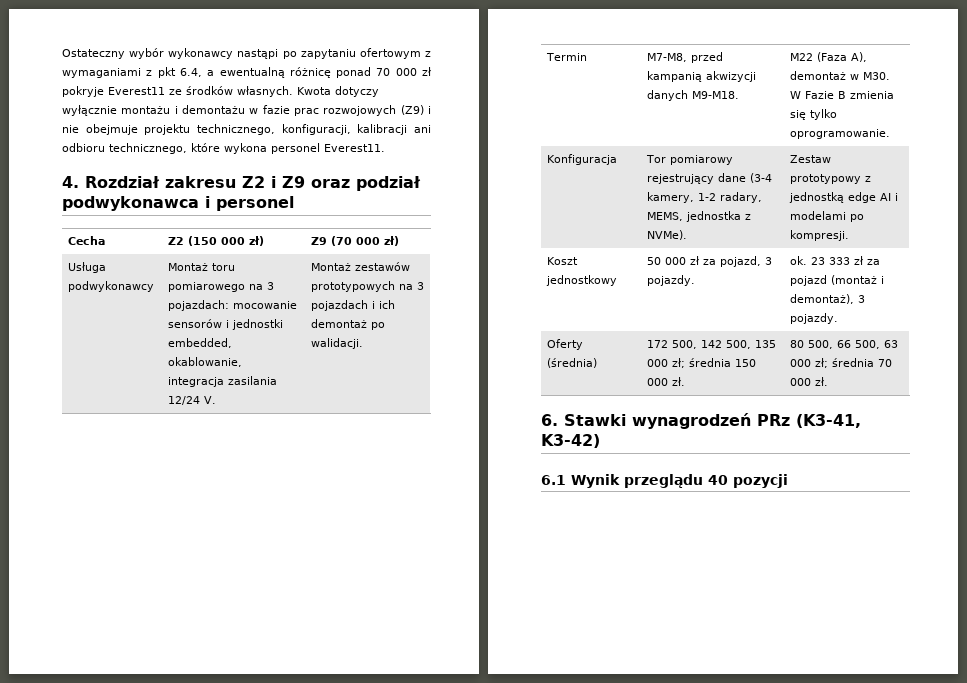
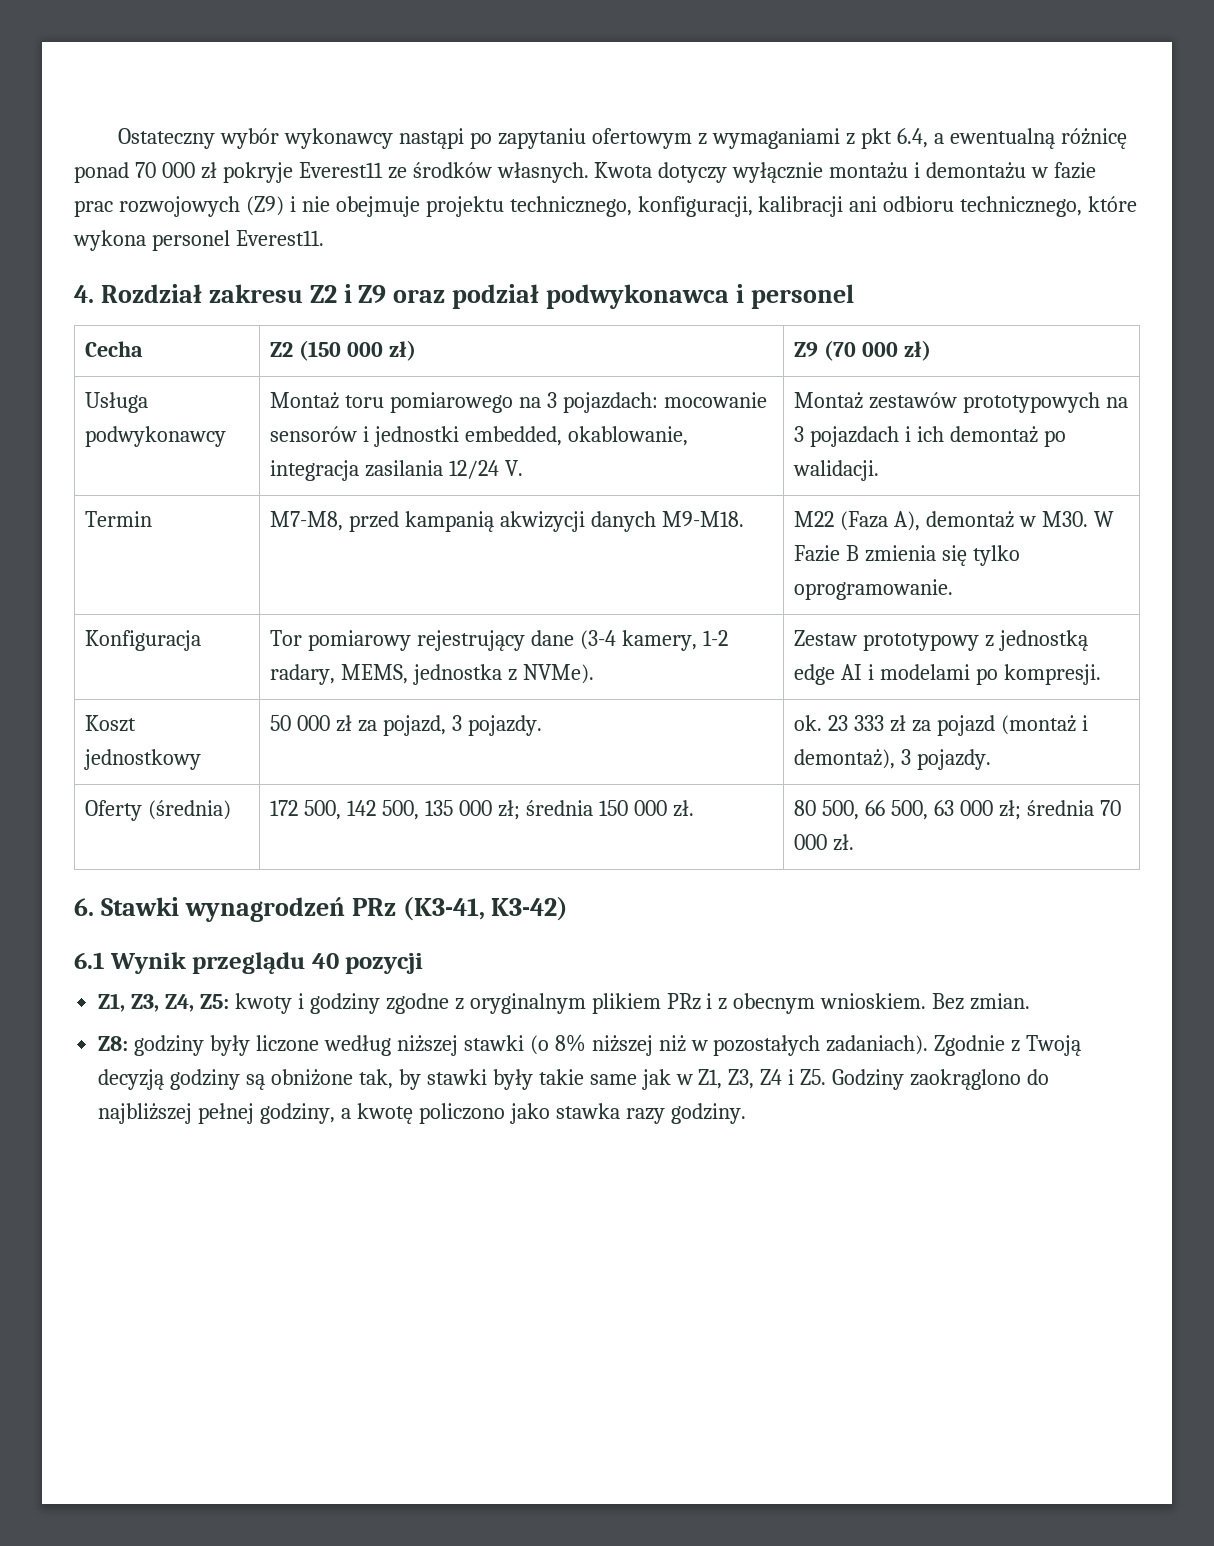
(788, 481) none -> [98,993,1031,1014] [98,1034,1082,1056] [98,1069,1050,1090] [98,1103,746,1124] // Z1, Z3, Z4, Z5: kwoty i godziny zgodne z oryginalnym plikiem PRz i z obecnym wnioskiem. Bez zmian. // Z8: godziny były liczone według niższej stawki (o 8% niższej niż w pozostałych zadaniach). Zgodnie z Twoją decyzją godziny są obniżone tak, by stawki były takie same jak w Z1, Z3, Z4 i Z5. Godziny zaokrąglono do najbliższej pełnej godziny, a kwotę policzono jako stawka razy godziny.

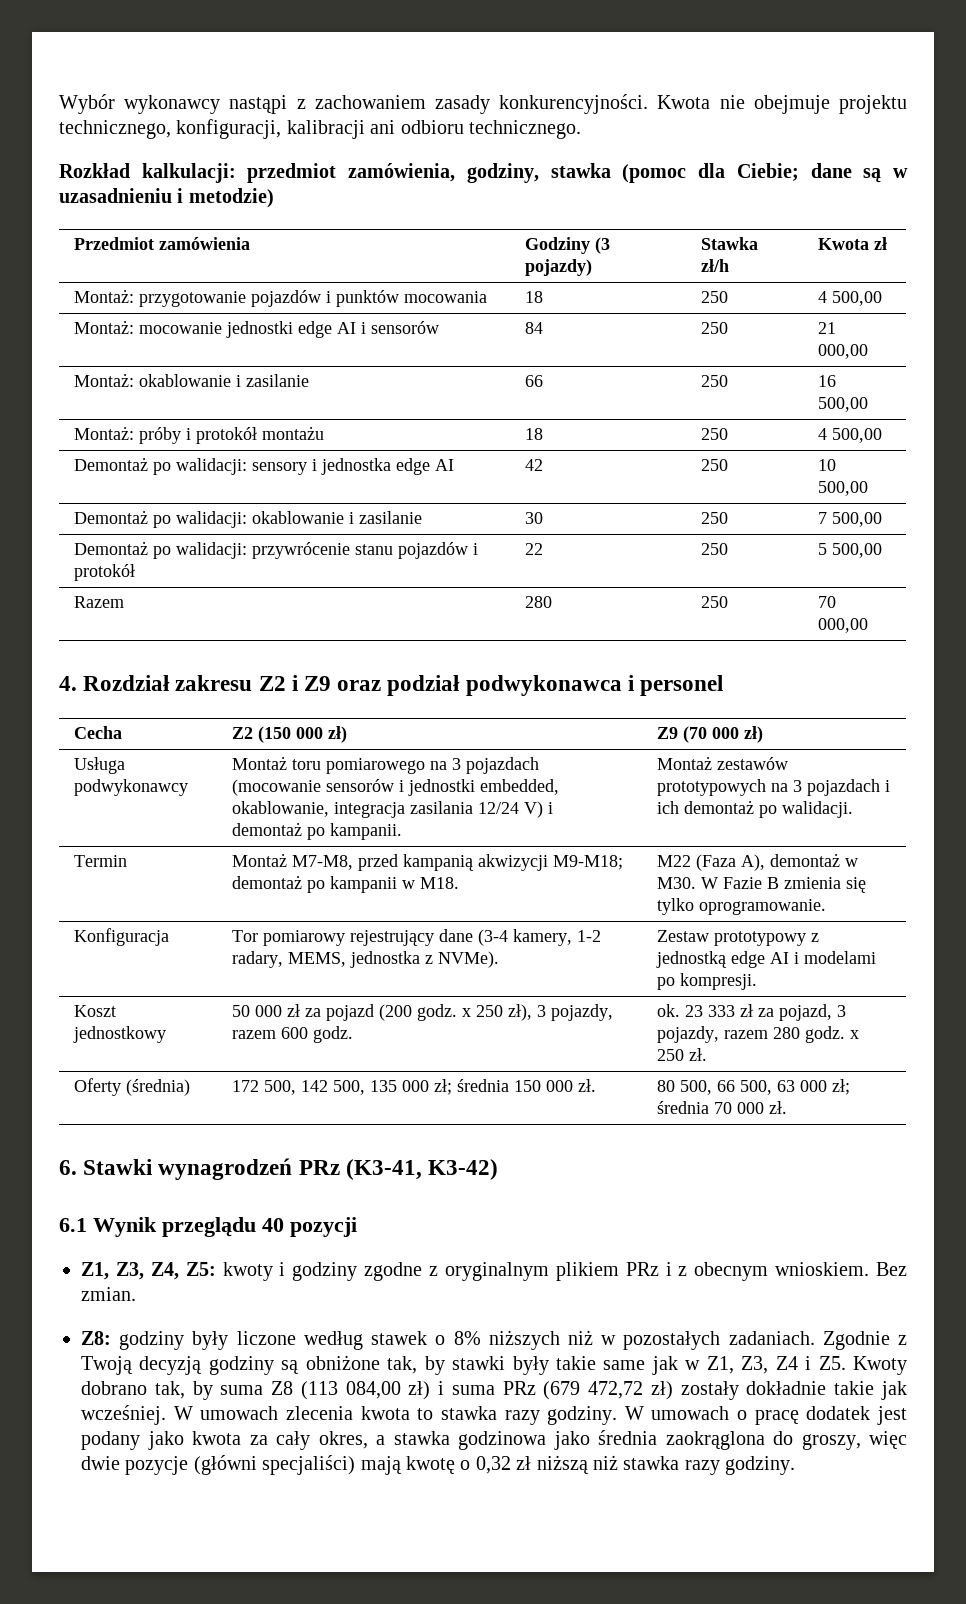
[118,128,1127,149] [74,162,1097,183] [74,196,296,217] Ostateczny wybór wykonawcy nastąpi po zapytaniu ofertowym z wymaganiami z pkt 6.4, a ewentualną różnicę ponad 70 000 zł pokryje Everest11 ze środków własnych. Kwota dotyczy wyłącznie montażu i demontażu w fazie prac rozwojowych (Z9) i -> [59,94,711,114] Wybór wykonawcy nastąpi z zachowaniem zasady konkurencyjności. Kwota
[960,196,1138,217] [73,230,324,251] technicznego, które wykona personel Everest11. -> [468,120,581,139] [59,163,909,183] [59,188,274,208] [74,237,251,250] [525,237,611,254] [525,259,593,276] [701,237,759,250] [701,259,730,272] [818,237,888,250] [74,289,488,307] [525,291,544,303] [701,291,729,303] [818,291,883,306] [74,320,440,338] [525,322,544,334] [701,322,729,334] [818,322,837,334] [818,344,869,359] [74,373,310,387] [525,375,544,387] [701,375,729,387] [818,375,837,387] [818,397,869,412] [74,426,325,444] [525,428,544,440] [701,428,729,440] [818,428,883,443] [74,457,455,475] [525,459,544,471] [701,459,729,471] [818,459,837,471] [818,481,869,496] [74,510,423,528] [525,512,544,524] [701,512,729,524] [818,512,883,527] [74,541,479,559] [74,564,136,581] [525,543,544,555] [701,543,729,555] [818,543,883,558] [74,596,125,608] [525,596,553,608] [701,596,729,608] [818,596,837,608] [818,618,869,633] technicznego. // Rozkład kalkulacji: przedmiot zamówienia, godziny, stawka (pomoc dla Ciebie; dane są w uzasadnieniu i metodzie) // Przedmiot zamówienia | Godziny (3 pojazdy) | Stawka zł/h | Kwota zł // Montaż: przygotowanie pojazdów i punktów mocowania | 18 | 250 | 4 500,00 // Montaż: mocowanie jednostki edge AI i sensorów | 84 | 250 | 21 000,00 // Montaż: okablowanie i zasilanie | 66 | 250 | 16 500,00 // Montaż: próby i protokół montażu | 18 | 250 | 4 500,00 // Demontaż po walidacji: sensory i jednostka edge AI | 42 | 250 | 10 500,00 // Demontaż po walidacji: okablowanie i zasilanie | 30 | 250 | 7 500,00 // Demontaż po walidacji: przywrócenie stanu pojazdów i protokół | 22 | 250 | 5 500,00 // Razem | 280 | 250 | 70 000,00
[562,392,767,413] pojazdach: mocowanie -> [466,757,540,774] [232,779,322,796] pojazdach (mocowanie
[505,460,524,476] V. -> [524,801,554,818] [232,822,403,840] V) i demontaż po kampanii.
(153, 519) none -> [232,853,288,867] Montaż
[590,511,744,532] danych M9-M18. -> [553,855,624,870] [232,875,460,893] M9-M18; demontaż po kampanii w M18.
[382,715,542,736] pojazd, 3 pojazdy. -> [326,1004,614,1021] [232,1026,354,1043] pojazd (200 godz. x 250 zł), 3 pojazdy, razem 600 godz.
[936,715,1088,736] [794,749,992,770] pojazd (montaż i demontaż), 3 pojazdy. -> [779,1004,847,1021] [657,1026,860,1043] [657,1048,708,1061] pojazd, 3 pojazdy, razem 280 godz. x 250 zł.
[396,1034,653,1056] niższej stawki (o 8% niższej -> [371,1330,560,1350] stawek o 8% niższych
[826,1035,929,1055] zadaniach). -> [728,1331,815,1345] zadaniach.
[832,1069,1050,1090] [98,1103,550,1124] Godziny zaokrąglono do najbliższej pełnej godziny, a kwotę policzono jako -> [853,1356,908,1375] [81,1381,907,1400] [81,1405,907,1425] [81,1430,907,1450] [81,1455,618,1475] Kwoty dobrano tak, by suma Z8 (113 084,00 zł) i suma PRz (679 472,72 zł) zostały dokładnie takie jak wcześniej. W umowach zlecenia kwota to stawka razy godziny. W umowach o pracę dodatek jest podany jako kwota za cały okres, a stawka godzinowa jako średnia zaokrąglona do groszy, więc dwie pozycje (główni specjaliści) mają kwotę o 0,32 zł niższą niż

